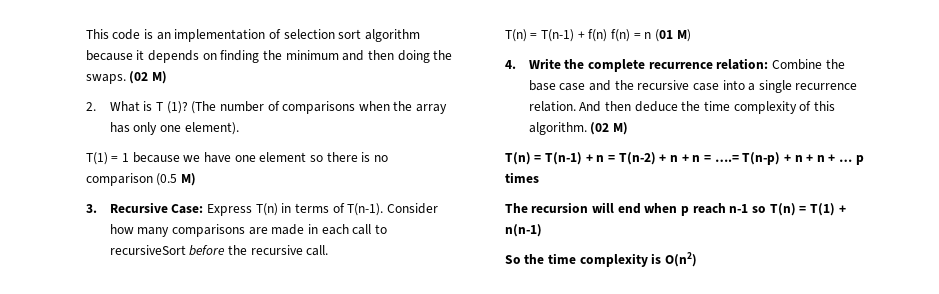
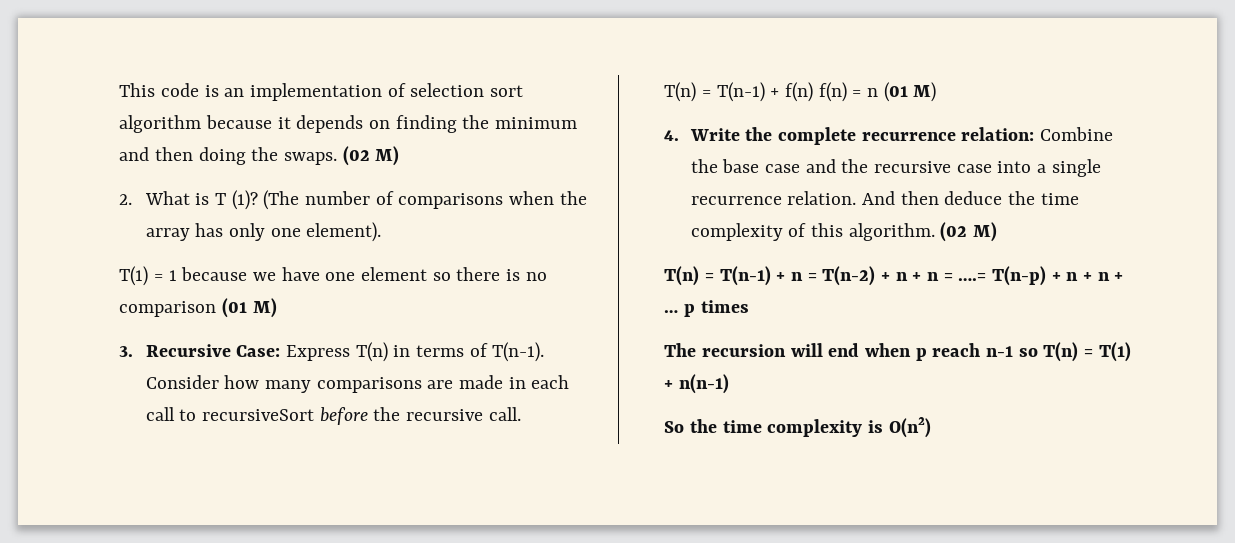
[156,173,178,186] (0.5 -> [222,298,248,318] (01

